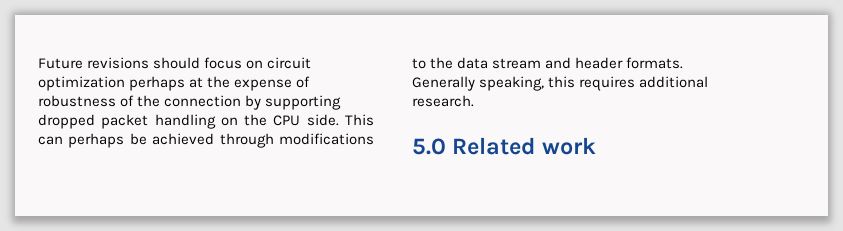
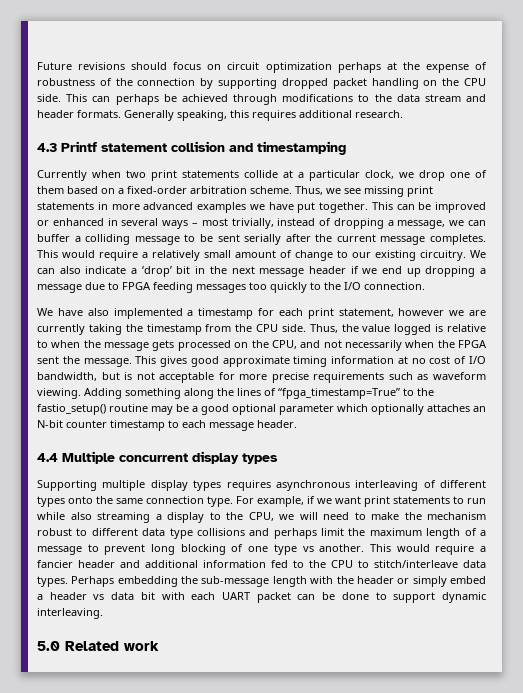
(474, 101) none -> [37,141,346,155] [37,170,487,181] [37,186,433,197] [37,202,486,213] [37,218,486,229] [37,234,486,245] [37,250,486,261] [37,266,486,277] [37,282,425,293] [37,308,486,319] [37,324,487,335] [37,340,487,351] [37,356,487,367] [37,372,486,383] [37,388,434,399] [37,404,486,415] [37,420,297,431] [37,451,278,464] [37,480,486,491] [37,496,486,507] [37,512,486,523] [37,528,486,539] [37,544,486,555] [37,560,486,568] [37,576,487,587] [37,592,487,603] [37,608,103,619] // 4.3 Printf statement collision and timestamping // Currently when two print statements collide at a particular clock, we drop one of them based on a fixed-order arbitration scheme. Thus, we see missing print statements in more advanced examples we have put together. This can be improved or enhanced in several ways – most trivially, instead of dropping a message, we can buffer a colliding message to be sent serially after the current message completes. This would require a relatively small amount of change to our existing circuitry. We can also indicate a ‘drop’ bit in the next message header if we end up dropping a message due to FPGA feeding messages too quickly to the I/O connection. // We have also implemented a timestamp for each print statement, however we are currently taking the timestamp from the CPU side. Thus, the value logged is relative to when the message gets processed on the CPU, and not necessarily when the FPGA sent the message. This gives good approximate timing information at no cost of I/O bandwidth, but is not acceptable for more precise requirements such as waveform viewing. Adding something along the lines of “fpga_timestamp=True” to the fastio_setup() routine may be a good optional parameter which optionally attaches an N-bit counter timestamp to each message header. // 4.4 Multiple concurrent display types // Supporting multiple display types requires asynchronous interleaving of different types onto the same connection type. For example, if we want print statements to run while also streaming a display to the CPU, we will need to make the mechanism robust to different data type collisions and perhaps limit the maximum length of a message to prevent long blocking of one type vs another. This would require a fancier header and additional information fed to the CPU to stitch/interleave data types. Perhaps embedding the sub-message length with the header or simply embed a header vs data bit with each UART packet can be done to support dynamic interleaving.

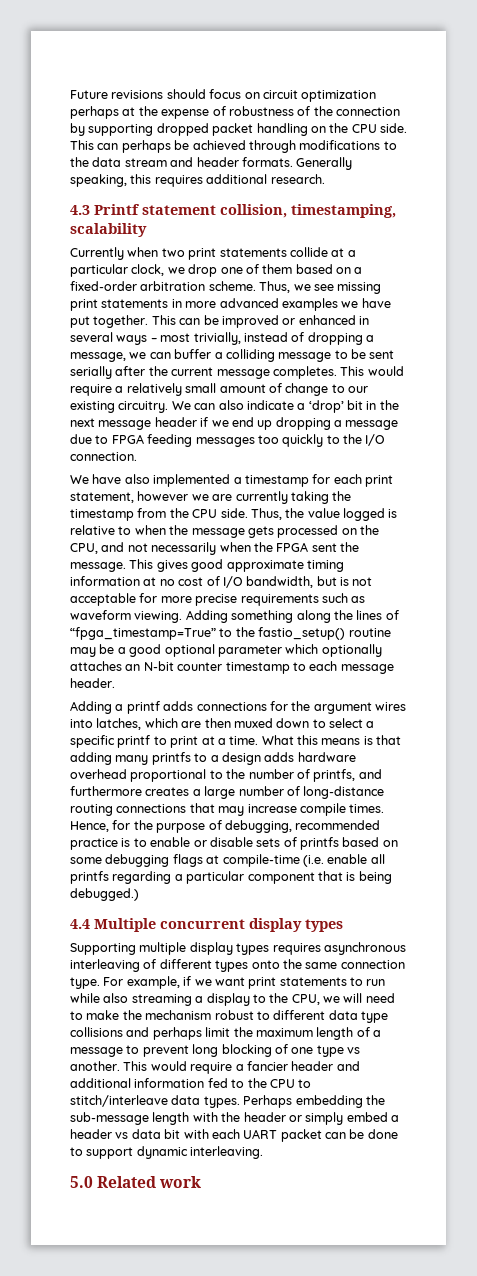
[171,141,346,155] collision and timestamping -> [220,204,396,218] [70,223,147,237] collision, timestamping, scalability
(297, 424) none -> [70,701,406,714] [70,718,375,730] [70,735,402,748] [70,752,356,765] [70,769,382,782] [70,786,385,799] [70,803,385,816] [70,820,381,833] [70,837,398,850] [70,854,385,867] [70,871,392,884] [70,888,139,901] // Adding a printf adds connections for the argument wires into latches, which are then muxed down to select a specific printf to print at a time. What this means is that adding many printfs to a design adds hardware overhead proportional to the number of printfs, and furthermore creates a large number of long-distance routing connections that may increase compile times. Hence, for the purpose of debugging, recommended practice is to enable or disable sets of printfs based on some debugging flags at compile-time (i.e. enable all printfs regarding a particular component that is being debugged.)

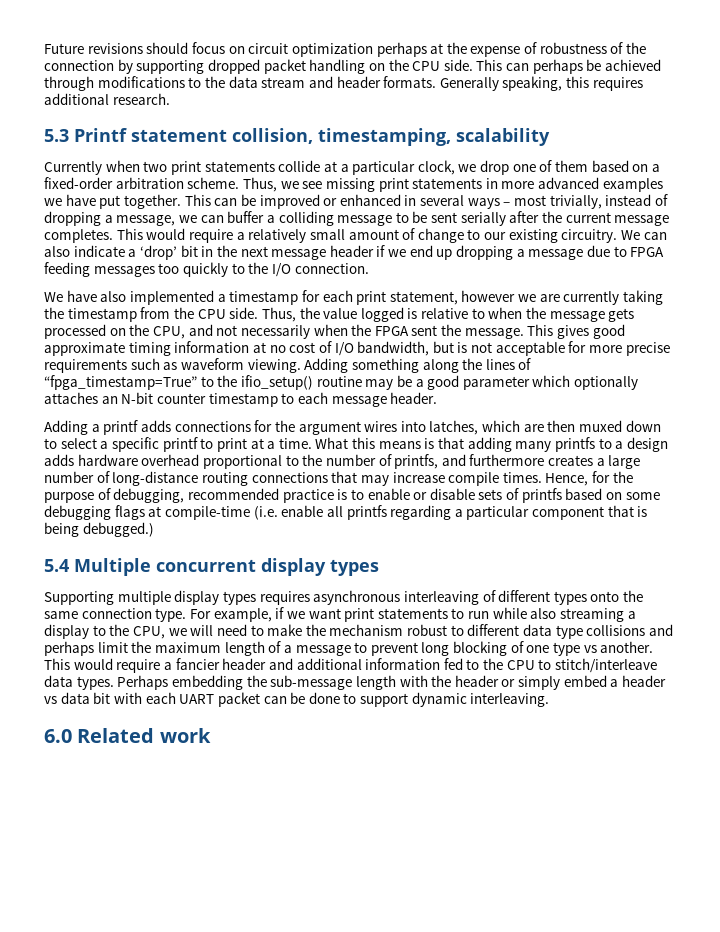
[70,205,90,215] 4.3 -> [44,129,69,142] 5.3
[258,627,346,640] fastio_setup() -> [240,375,313,390] ifio_setup()
[164,644,215,657] optional -> (460, 382) none
[70,919,90,929] 4.4 -> [44,559,69,572] 5.4
[70,1176,93,1188] 5.0 -> [44,729,72,743] 6.0

